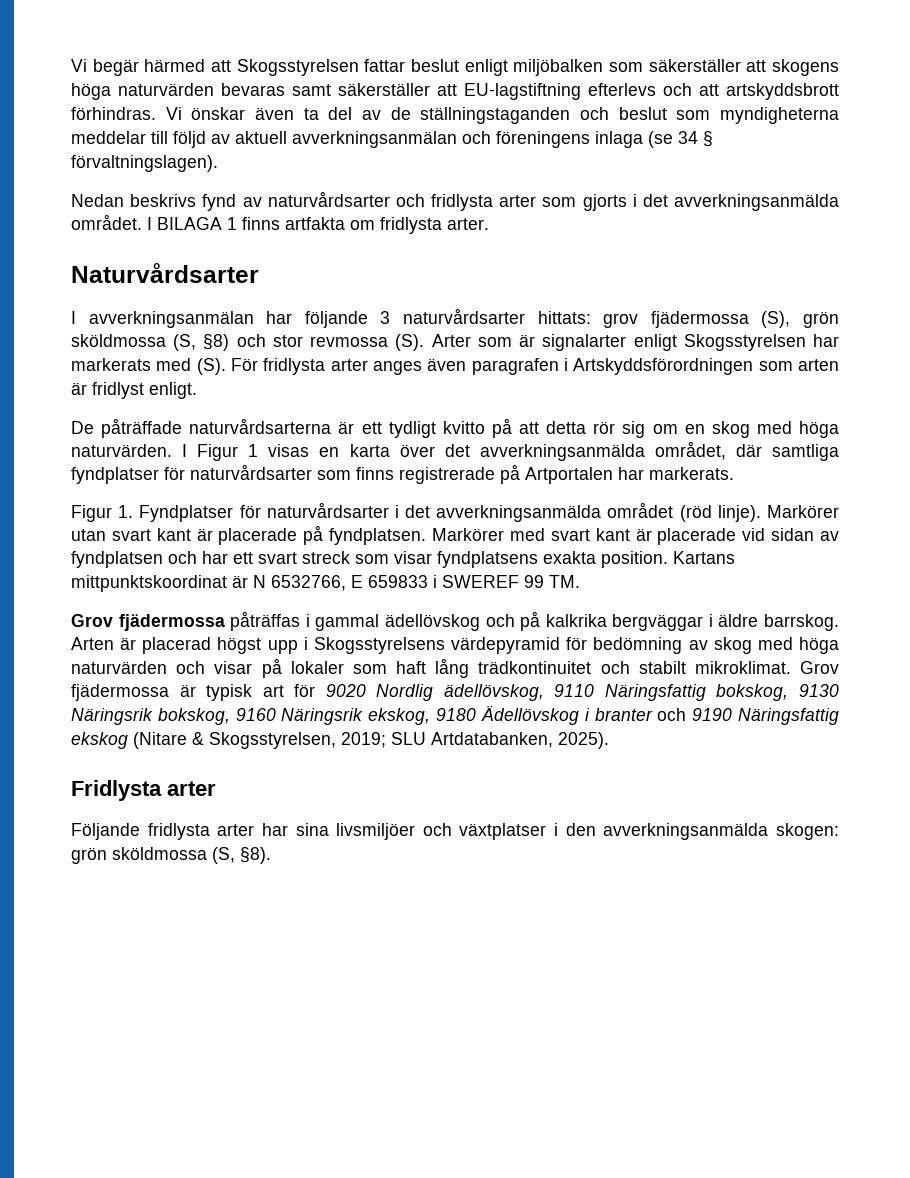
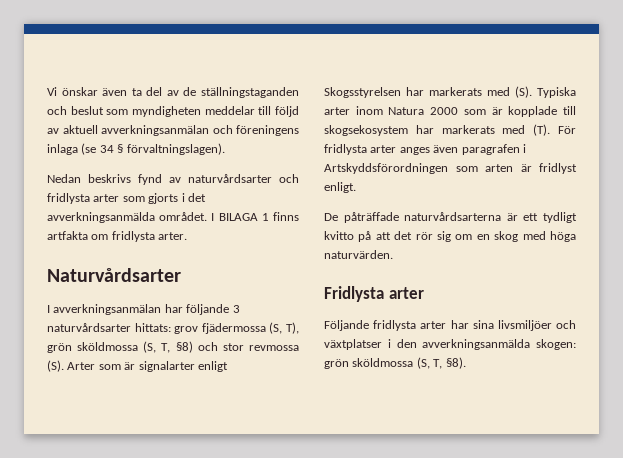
[71,59,839,76] [71,83,839,100] [71,107,182,120] Vi begär härmed att Skogsstyrelsen fattar beslut enligt miljöbalken som säkerställer att skogens höga naturvärden bevaras samt säkerställer att EU-lagstiftning efterlevs och att artskyddsbrott förhindras. Vi -> [47,87,57,96] Vi
[719,107,839,124] myndigheterna -> [132,106,201,117] myndigheten
[761,311,840,328] [71,334,197,351] (S), grön sköldmossa (S, -> [269,322,299,334] [47,341,171,353] (S, T), grön sköldmossa (S, T,
(226, 366) none -> [537,87,576,98] [324,106,576,117] [324,124,551,136] Typiska arter inom Natura 2000 som är kopplade till skogsekosystem har markerats med (T).
[546,421,587,434] detta -> [394,231,413,240] det
[182,441,840,461] [71,464,734,484] [71,502,839,522] [71,525,840,545] [71,551,735,568] [71,575,580,592] [71,611,840,631] [71,637,840,654] [71,658,839,678] [71,684,839,701] [71,706,840,725] [71,732,609,749] I Figur 1 visas en karta över det avverkningsanmälda området, där samtliga fyndplatser för naturvårdsarter som finns registrerade på Artportalen har markerats. // Figur 1. Fyndplatser för naturvårdsarter i det avverkningsanmälda området (röd linje). Markörer utan svart kant är placerade på fyndplatsen. Markörer med svart kant är placerade vid sidan av fyndplatsen och har ett svart streck som visar fyndplatsens exakta position. Kartans mittpunktskoordinat är N 6532766, E 659833 i SWEREF 99 TM. // Grov fjädermossa påträffas i gammal ädellövskog och på kalkrika bergväggar i äldre barrskog. Arten är placerad högst upp i Skogsstyrelsens värdepyramid för bedömning av skog med höga naturvärden och visar på lokaler som haft lång trädkontinuitet och stabilt mikroklimat. Grov fjädermossa är typisk art för 9020 Nordlig ädellövskog, 9110 Näringsfattig bokskog, 9130 Näringsrik bokskog, 9160 Näringsrik ekskog, 9180 Ädellövskog i branter och 9190 Näringsfattig ekskog (Nitare & Skogsstyrelsen, 2019; SLU Artdatabanken, 2025). -> (393, 254) none
(235, 855) none -> [433,359,443,369] T,

